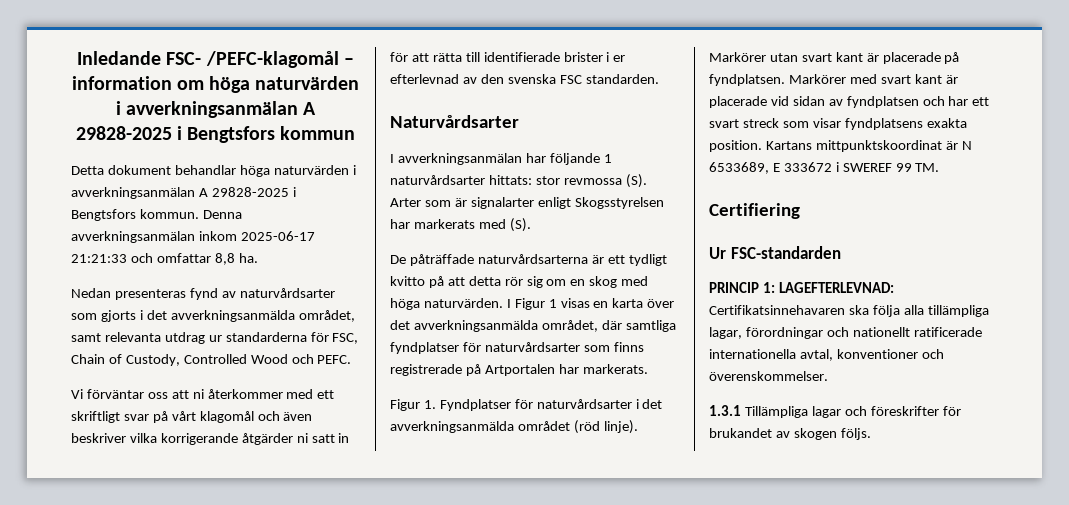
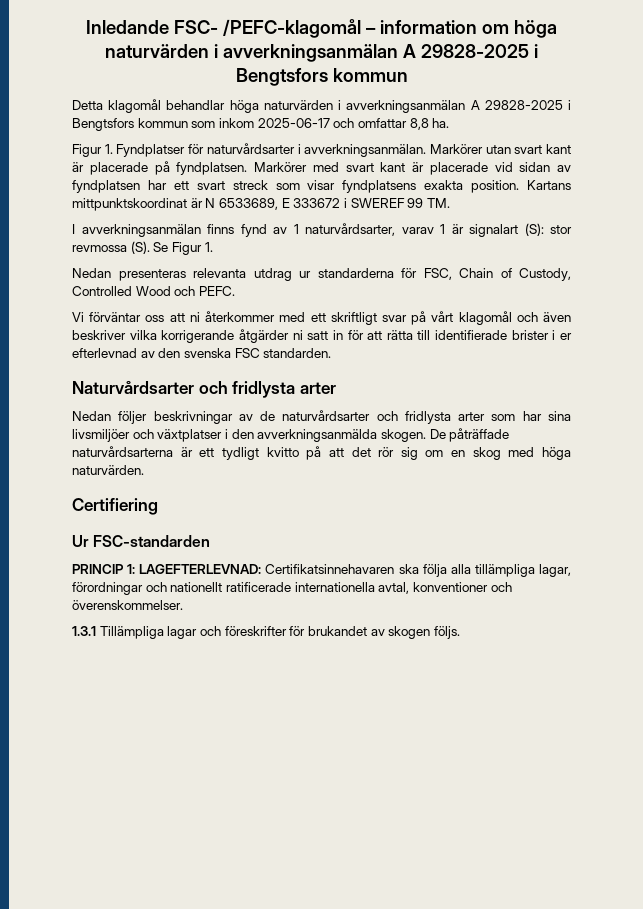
[107,165,171,175] dokument -> [108,99,162,113] klagomål
[139,209,242,219] [71,231,195,243] kommun. Denna avverkningsanmälan -> [137,118,216,128] kommun som
[71,254,127,263] 21:21:33 -> (330, 123) none
[71,288,335,300] [71,310,355,322] [71,333,101,342] Nedan presenteras fynd av naturvårdsarter som gjorts i det avverkningsanmälda området, samt -> [72,143,571,157] [72,161,571,175] [72,180,571,193] [72,198,450,211] [72,223,572,237] [72,241,213,255] [72,268,186,281] Figur 1. Fyndplatser för naturvårdsarter i avverkningsanmälan. Markörer utan svart kant är placerade på fyndplatsen. Markörer med svart kant är placerade vid sidan av fyndplatsen har ett svart streck som visar fyndplatsens exakta position. Kartans mittpunktskoordinat är N 6533689, E 333672 i SWEREF 99 TM. // I avverkningsanmälan finns fynd av 1 naturvårdsarter, varav 1 är signalart (S): stor revmossa (S). Se Figur 1. // Nedan presenteras
[390,153,612,165] [390,174,647,188] [390,197,664,209] [390,218,531,232] // I avverkningsanmälan har följande 1 naturvårdsarter hittats: stor revmossa (S). Arter som är signalarter enligt Skogsstyrelsen har markerats med (S). // -> [198,381,336,398] [72,410,571,424] [72,429,426,442] och fridlysta arter // Nedan följer beskrivningar av de naturvårdsarter och fridlysta arter som har sina livsmiljöer och växtplatser i den avverkningsanmälda skogen.
[468,276,501,286] detta -> [351,447,371,457] det
[506,298,675,310] [390,320,676,332] [390,342,644,354] [390,364,648,376] [390,399,663,411] [390,420,638,434] [709,52,960,64] [709,74,958,86] [709,96,990,108] [709,118,967,130] [709,140,972,152] [709,162,940,174] I Figur 1 visas en karta över det avverkningsanmälda området, där samtliga fyndplatser för naturvårdsarter som finns registrerade på Artportalen har markerats. // Figur 1. Fyndplatser för naturvårdsarter i det avverkningsanmälda området (röd linje). Markörer utan svart kant är placerade på fyndplatsen. Markörer med svart kant är placerade vid sidan av fyndplatsen och har ett svart streck som visar fyndplatsens exakta position. Kartans mittpunktskoordinat är N 6533689, E 333672 i SWEREF 99 TM. -> (144, 470) none

